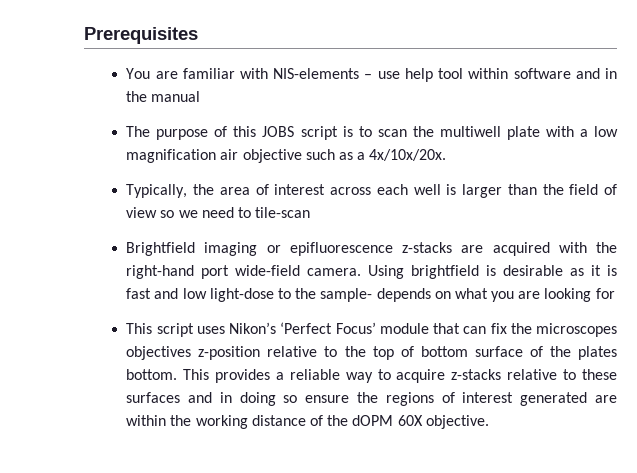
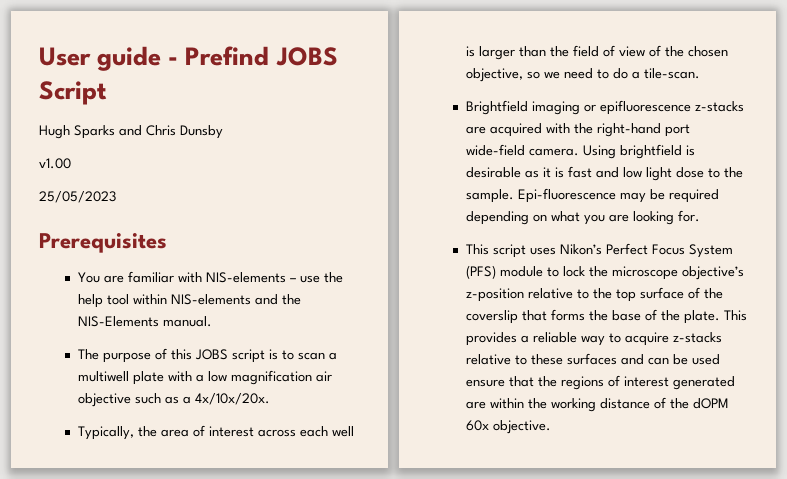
(84, 35) none -> [39,46,338,71] [39,81,107,105] [39,125,223,139] [39,158,71,169] [39,191,116,203] User guide - Prefind JOBS Script // Hugh Sparks and Chris Dunsby // v1.00 // 25/05/2023 //
(400, 75) none -> [323,272,343,283] the
[513,68,618,79] [126,91,201,102] software and in the manual -> [170,294,301,305] [77,316,212,327] NIS-elements and the NIS-Elements manual.
[412,126,434,137] the -> [328,352,337,360] a
(158, 212) none -> [648,45,728,57] [465,68,523,82] of the chosen objective,
[255,207,311,218] tile-scan -> [612,68,700,79] do a tile-scan.
[209,288,431,302] light-dose to the sample- depends -> [645,167,743,181] [465,188,719,203] [465,211,529,225] light dose to the sample. Epi-fluorescence may be required depending
[595,288,615,299] for -> [677,210,700,222] for.
[280,322,618,337] [126,346,192,360] ‘Perfect Focus’ module that can fix the microscopes objectives -> [605,243,733,258] [465,265,744,280] Perfect Focus System (PFS) module to lock the microscope objective’s
[400,346,468,357] of bottom -> (636, 295) none
[578,346,618,360] [126,369,178,380] plates bottom. -> [465,309,720,324] coverslip that forms the base of the plate.
[219,392,350,406] in doing so ensure -> [647,354,720,365] [465,376,534,387] can be used ensure that
[397,415,423,426] 60X -> [465,420,489,431] 60x

